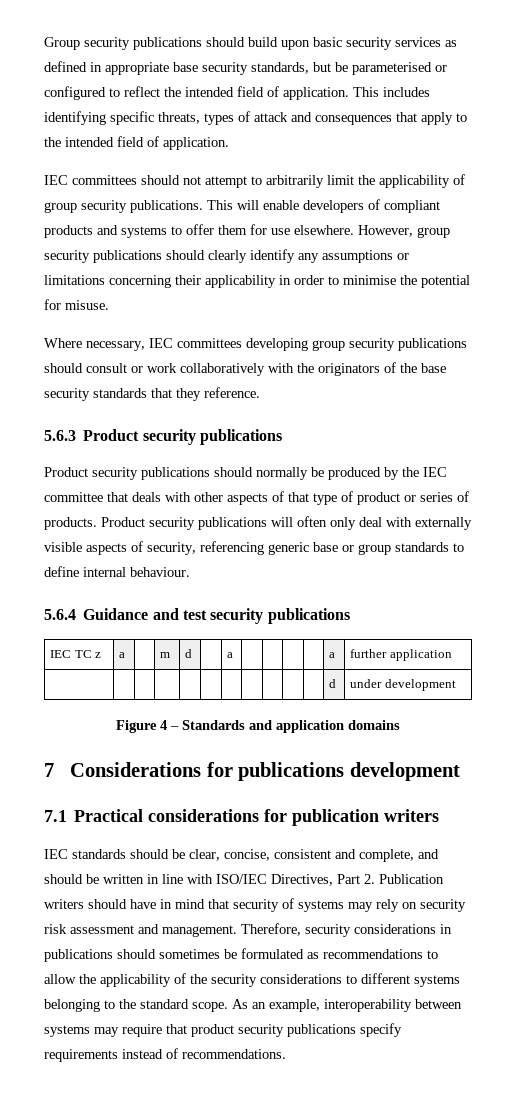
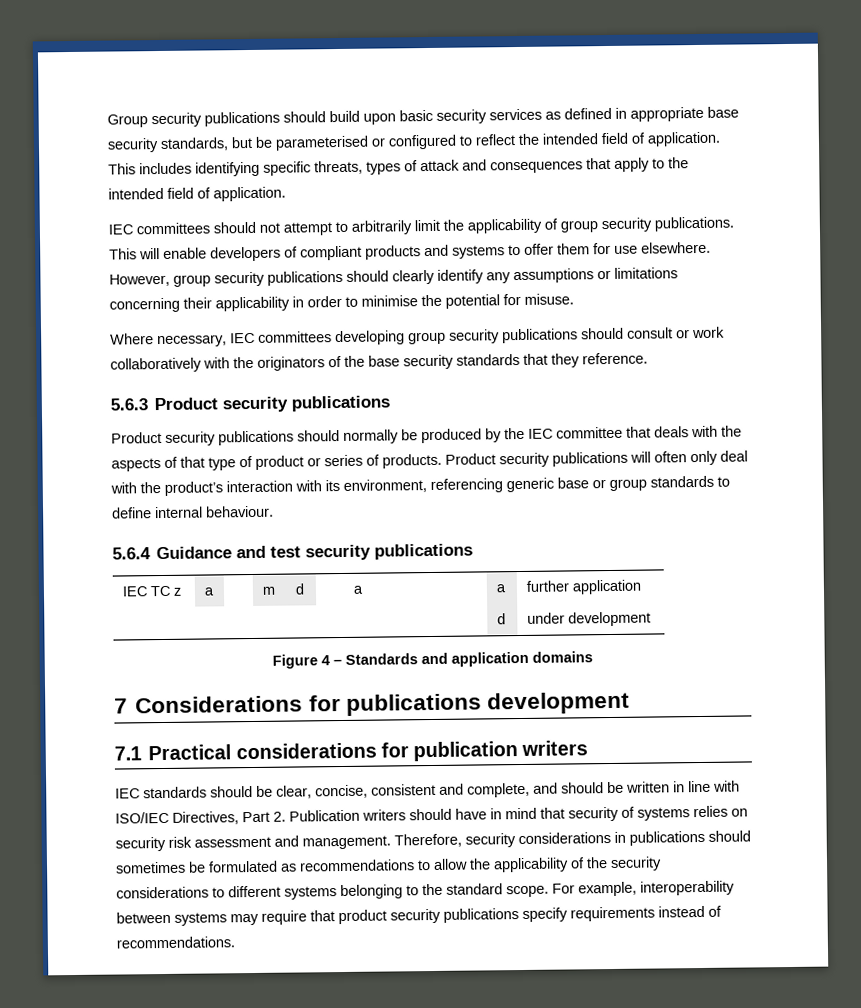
[194,492,223,502] other -> [721,425,742,437] the
[415,517,472,530] [44,541,196,555] externally visible aspects of security, -> [140,479,427,496] the product’s interaction with its environment,
[348,899,399,912] may rely -> [693,805,728,818] relies
[232,999,266,1009] As an -> [552,883,575,894] For

